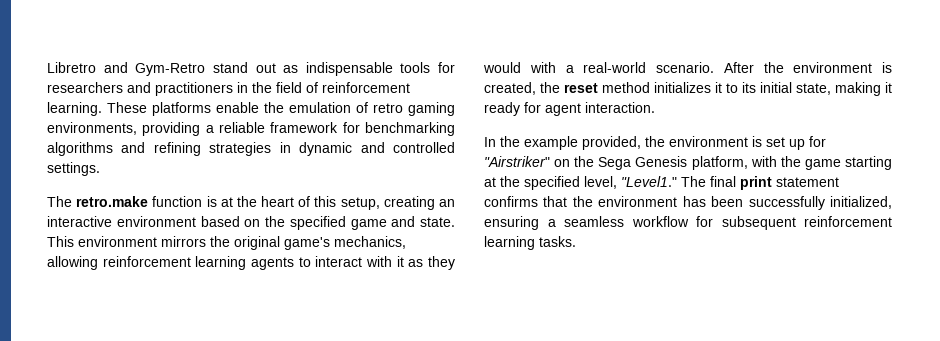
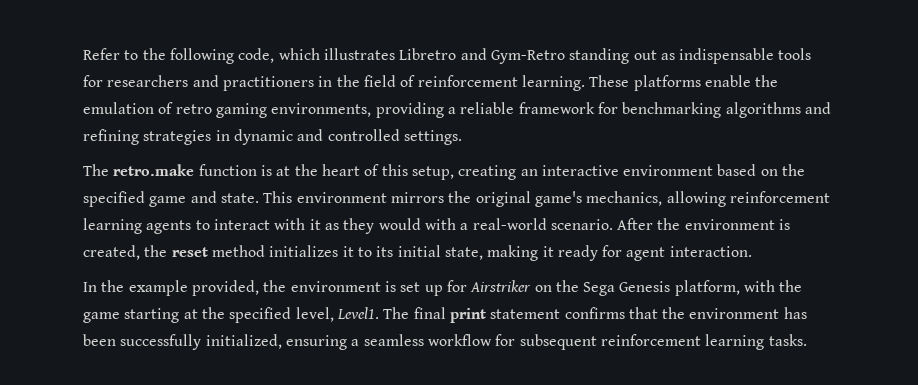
(47, 67) none -> [83,48,395,64] Refer to the following code, which illustrates
[212,62,248,73] stand -> [569,48,630,64] standing
[484,156,550,167] "Airstriker" -> [470,280,532,292] Airstriker
[621,176,677,187] "Level1." -> [336,307,379,319] Level1.

